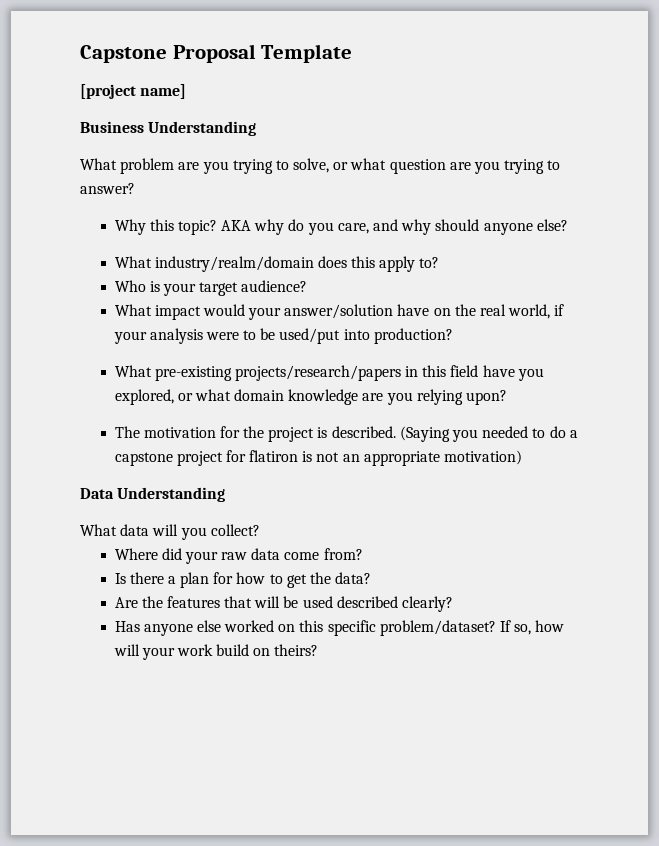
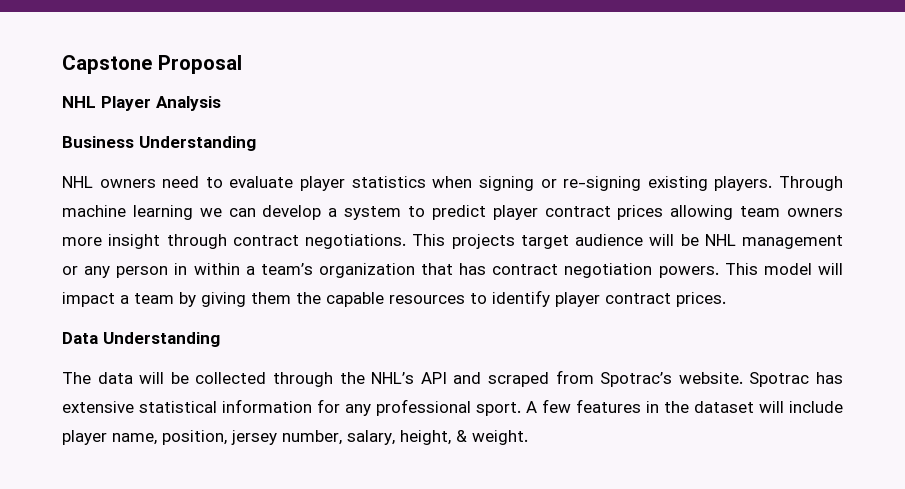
[261,44,353,63] [80,84,187,99] Template // [project name] -> [62,96,221,111] // NHL Player Analysis
[80,158,561,174] [80,183,135,194] [114,219,568,235] [114,256,440,272] [114,280,308,296] [114,304,565,320] [113,328,453,344] [114,365,544,381] [114,389,508,405] [114,426,578,442] [114,450,523,466] What problem are you trying to solve, or what question are you trying to answer? // Why this topic? AKA why do you care, and why should anyone else? // What industry/realm/domain does this apply to? // Who is your target audience? // What impact would your answer/solution have on the real world, if your analysis were to be used/put into production? // What pre-existing projects/research/papers in this field have you explored, or what domain knowledge are you relying upon? // The motivation for the project is described. (Saying you needed to do a capstone project for flatiron is not an appropriate motivation) -> [62,176,844,191] [62,205,843,220] [62,234,843,249] [62,263,843,278] [62,290,726,307] NHL owners need to evaluate player statistics when signing or re-signing existing players. Through machine learning we can develop a system to predict player contract prices allowing team owners more insight through contract negotiations. This projects target audience will be NHL management or any person in within a team’s organization that has contract negotiation powers. This model will impact a team by giving them the capable resources to identify player contract prices.
[80,524,117,536] What -> [62,372,91,384] The
[180,524,260,540] [114,548,363,564] [114,572,372,588] [114,596,454,612] [114,620,565,636] [113,644,319,660] you collect? // Where did your raw data come from? // Is there a plan for how to get the data? // Are the features that will be used described clearly? // Has anyone else worked on this specific problem/dataset? If so, how will your work build on theirs? -> [170,370,844,387] [62,399,843,416] [62,430,528,445] be collected through the NHL’s API and scraped from Spotrac’s website. Spotrac has extensive statistical information for any professional sport. A few features in the dataset will include player name, position, jersey number, salary, height, & weight.

